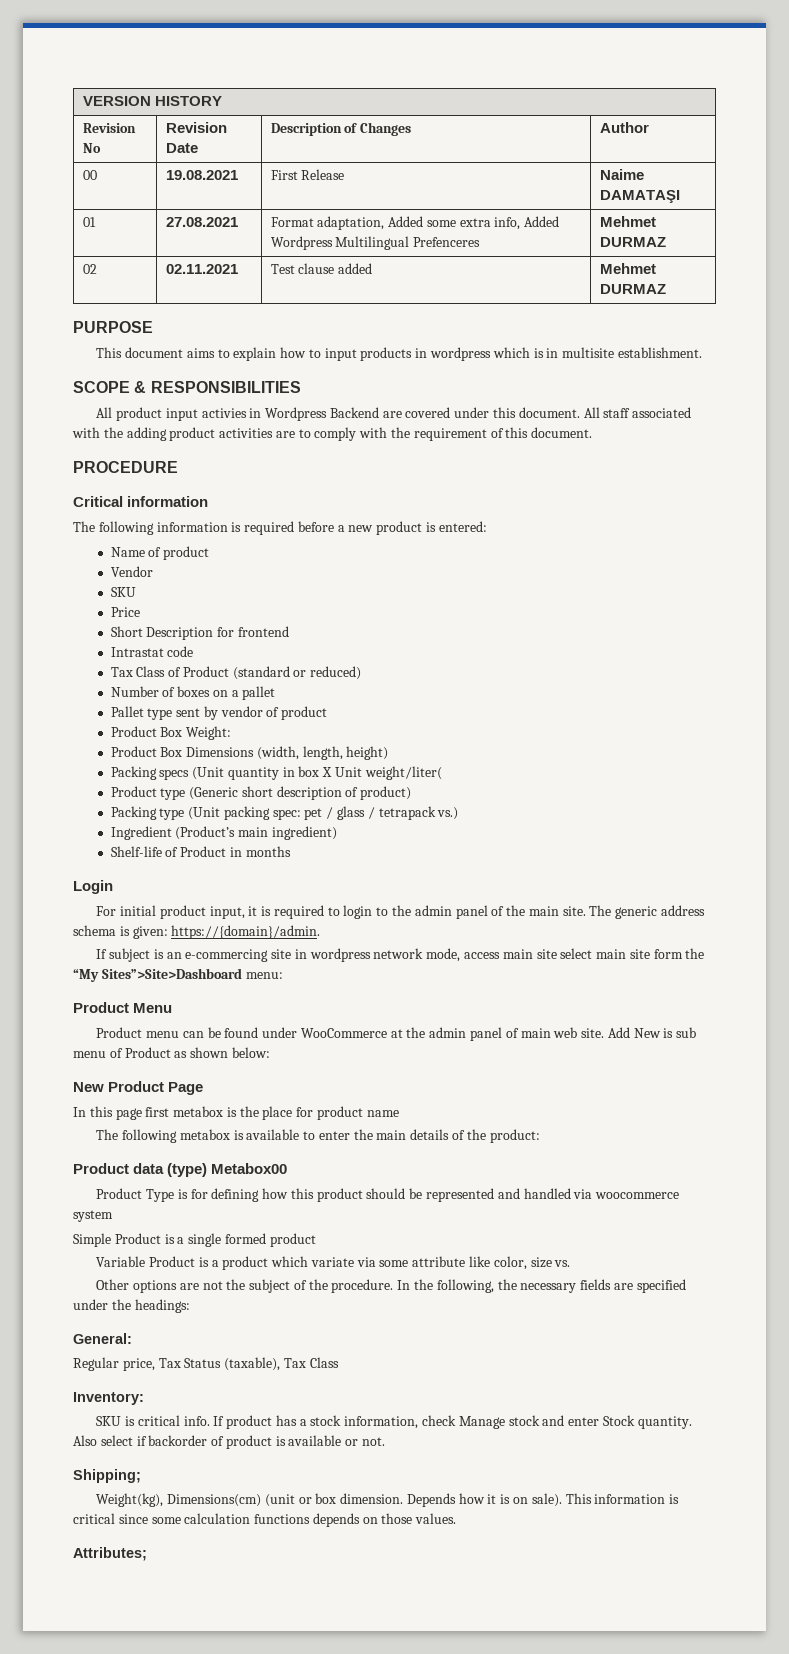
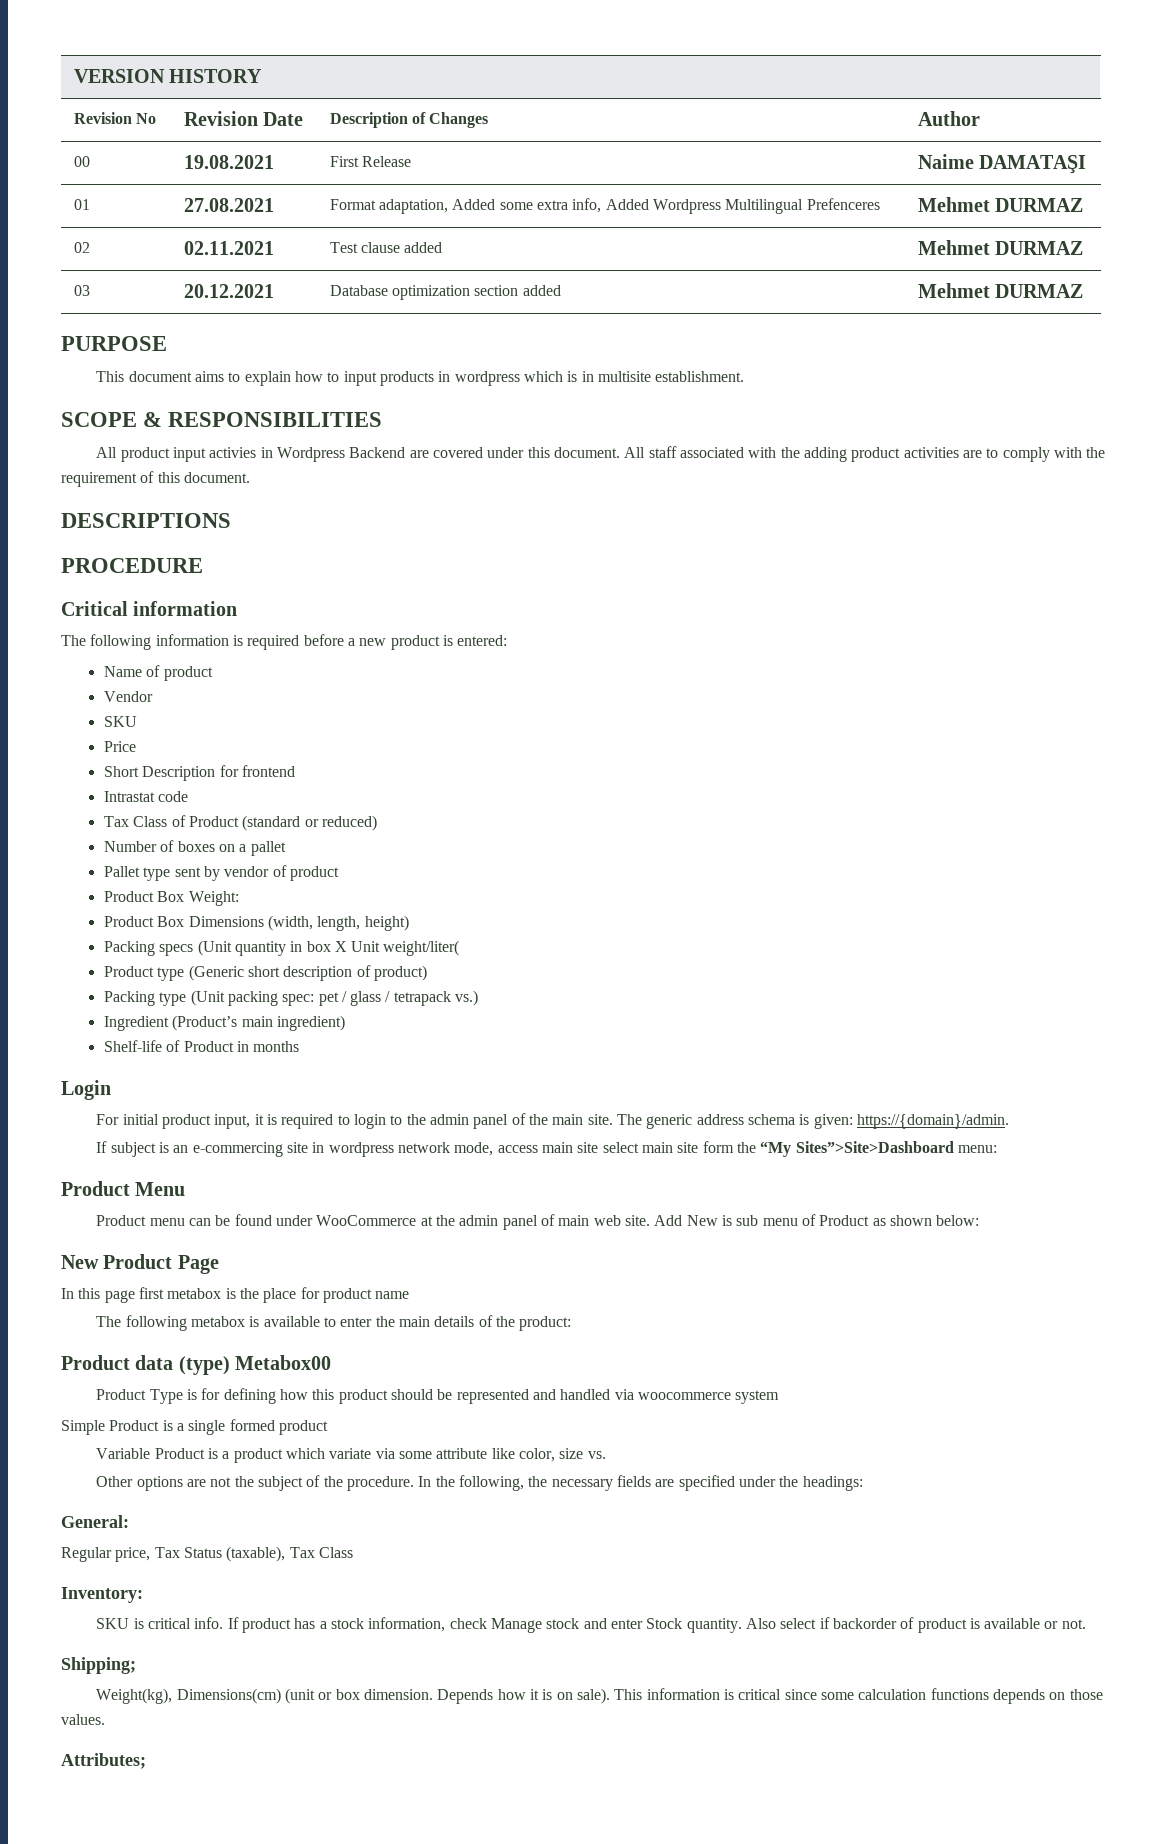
(666, 289) none -> [73,285,90,296] [183,284,274,298] [329,285,561,300] [917,283,1084,298] // 03 | 20.12.2021 | Database optimization section added | Mehmet DURMAZ
(593, 432) none -> [61,513,231,528] // DESCRIPTIONS

